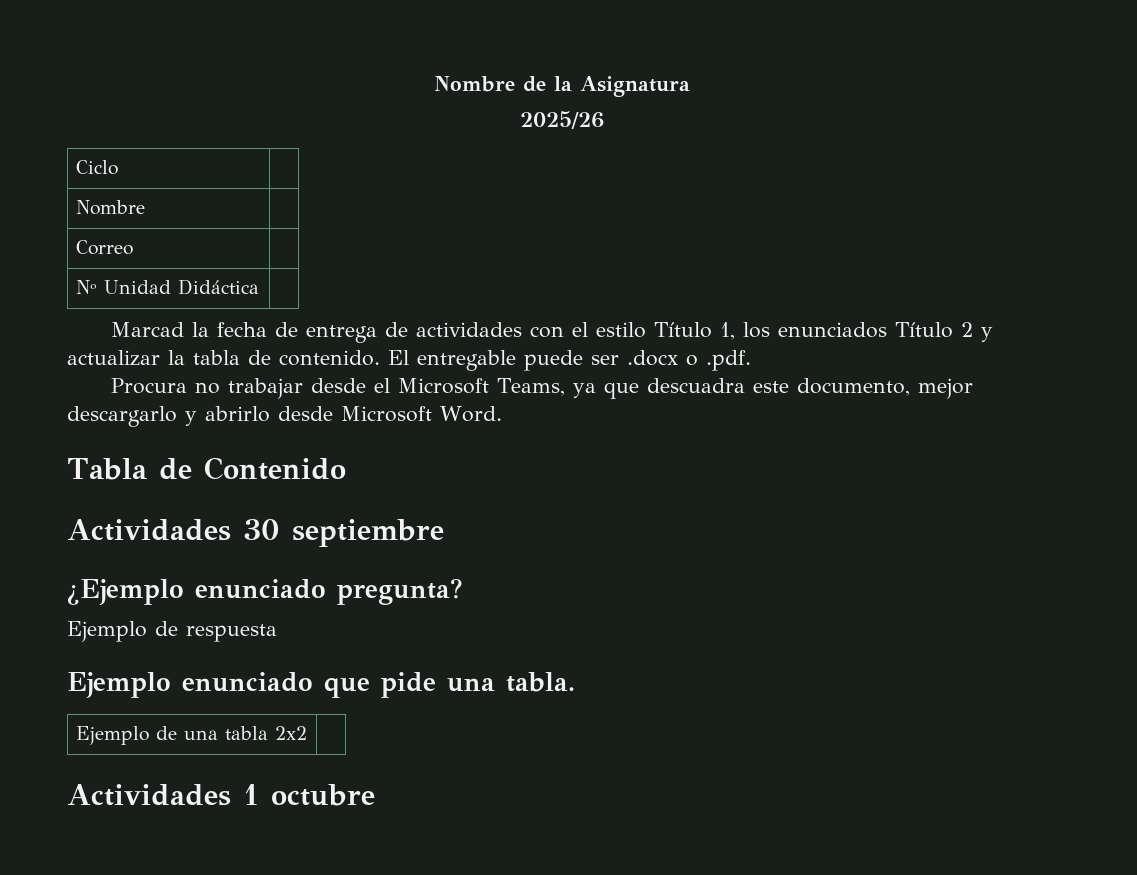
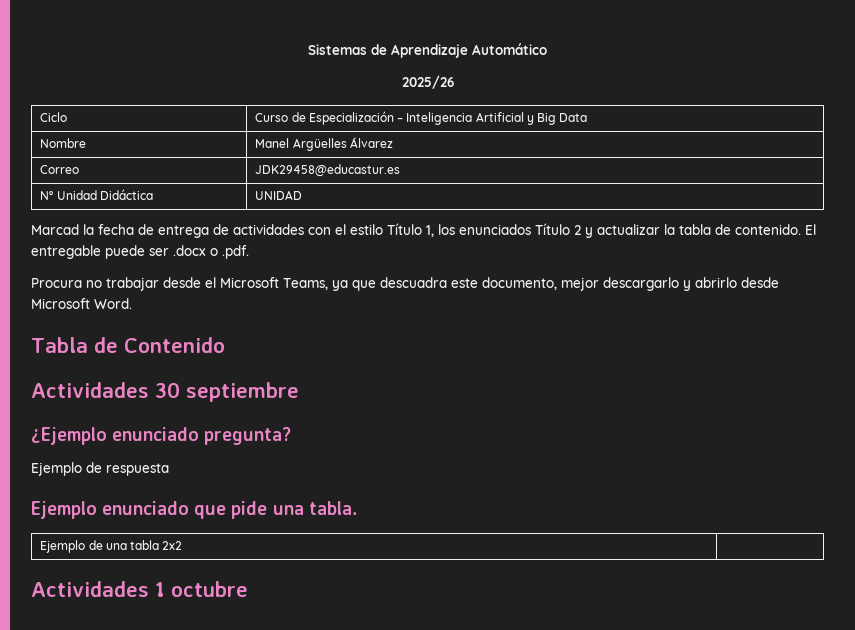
[433,76,690,97] [519,111,604,129] [76,160,119,175] [76,200,146,215] Nombre de la Asignatura // 2025/26 // Ciclo | // Nombre | -> [308,43,547,58] [401,75,454,89] [40,112,68,122] [255,111,588,125] [40,138,87,148] [255,137,393,151] Sistemas de Aprendizaje Automático // 2025/26 // Ciclo | Curso de Especialización – Inteligencia Artificial y Big Data // Nombre | Manel Argüelles Álvarez
(134, 247) none -> [255,164,401,177] JDK29458@educastur.es
(260, 287) none -> [255,190,303,200] UNIDAD

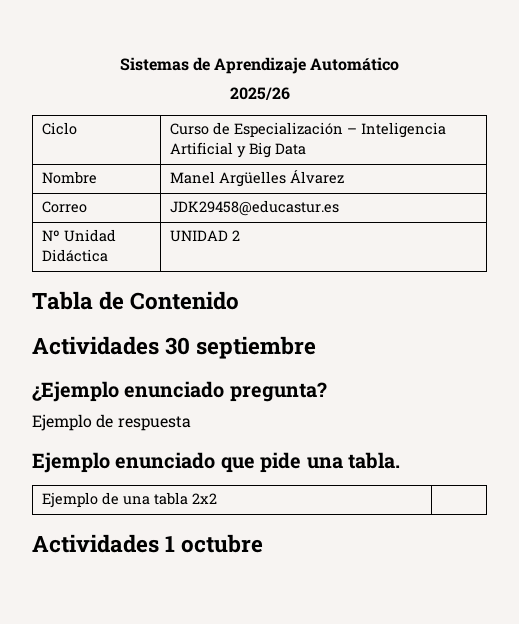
[31,223,816,238] [31,245,249,259] [31,277,779,291] [31,298,132,309] // Marcad la fecha de entrega de actividades con el estilo Título 1, los enunciados Título 2 y actualizar la tabla de contenido. El entregable puede ser .docx o .pdf. // Procura no trabajar desde el Microsoft Teams, ya que descuadra este documento, mejor descargarlo y abrirlo desde Microsoft Word. -> [231,230,240,241] 2

